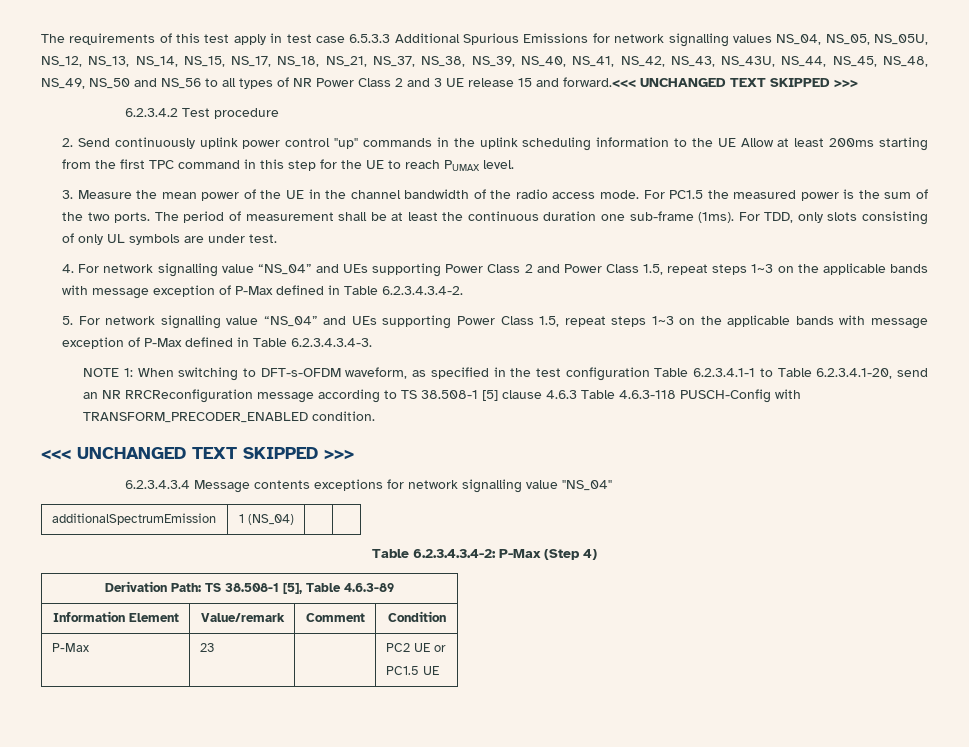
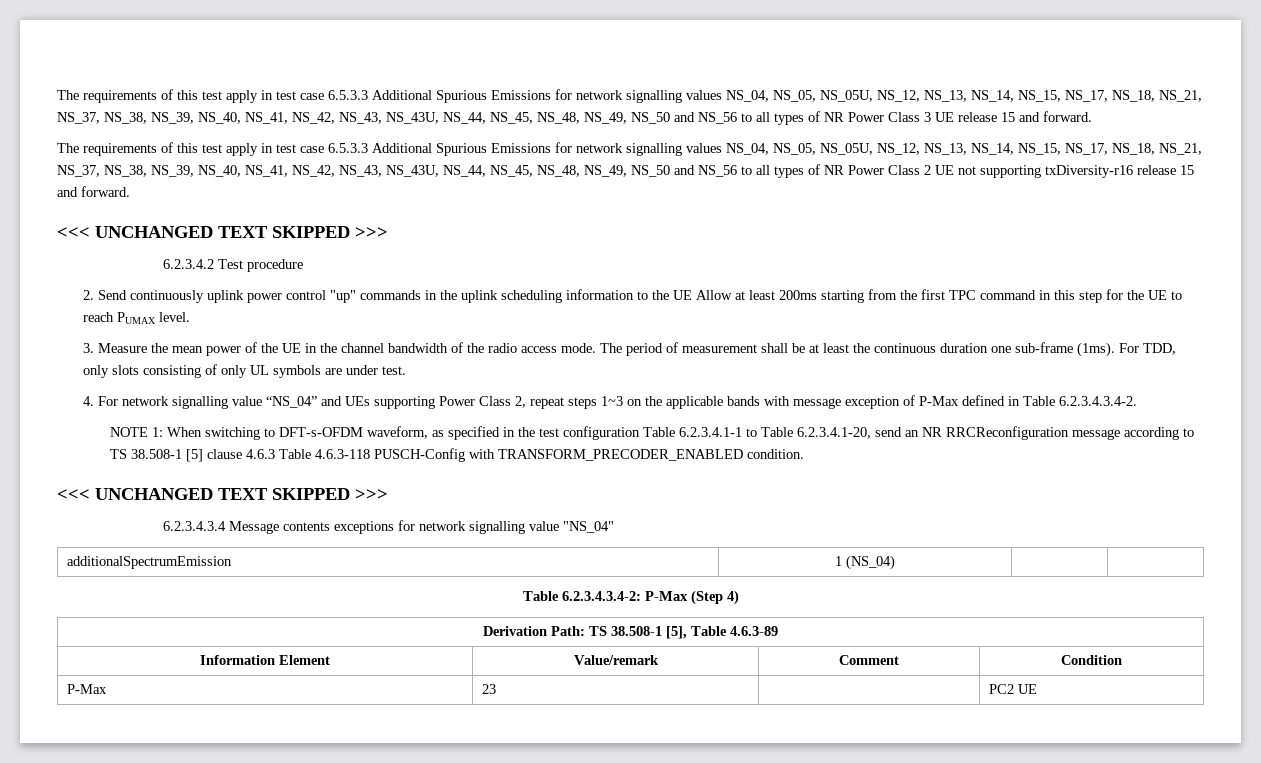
[395,77,636,88] 2 and 3 UE release 15 and forward.<<< -> [924,111,1092,122] [57,142,1202,156] [57,164,1194,178] [57,186,130,197] [57,227,90,238] 3 UE release 15 and forward. // The requirements of this test apply in test case 6.5.3.3 Additional Spurious Emissions for network signalling values NS_04, NS_05, NS_05U, NS_12, NS_13, NS_14, NS_15, NS_17, NS_18, NS_21, NS_37, NS_38, NS_39, NS_40, NS_41, NS_42, NS_43, NS_43U, NS_44, NS_45, NS_48, NS_49, NS_50 and NS_56 to all types of NR Power Class 2 UE not supporting txDiversity-r16 release 15 and forward. // <<<
[643,189,928,201] [62,212,151,223] For PC1.5 the measured power is the sum of the two ports. -> (597, 348) none
[524,264,664,275] 2 and Power Class 1.5, -> [515,396,527,408] 2,
[62,315,929,329] [62,337,373,349] // 5. For network signalling value “NS_04” and UEs supporting Power Class 1.5, repeat steps 1~3 on the applicable bands with message exception of P-Max defined in Table 6.2.3.4.3.4-3. -> (1138, 401) none
[433,645,446,652] [385,666,439,675] or // PC1.5 UE -> (1037, 689) none

